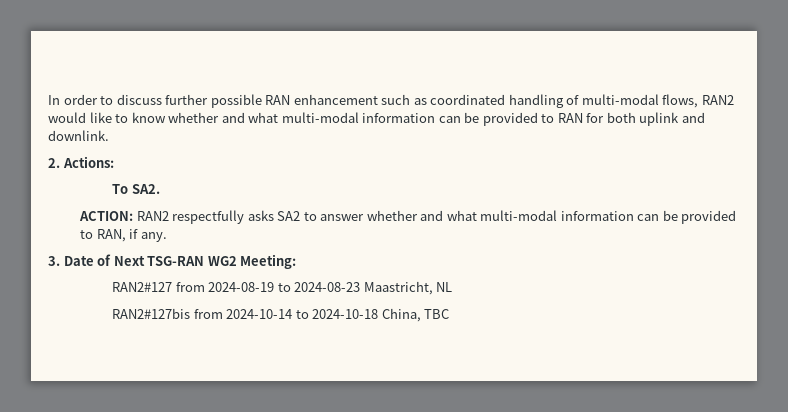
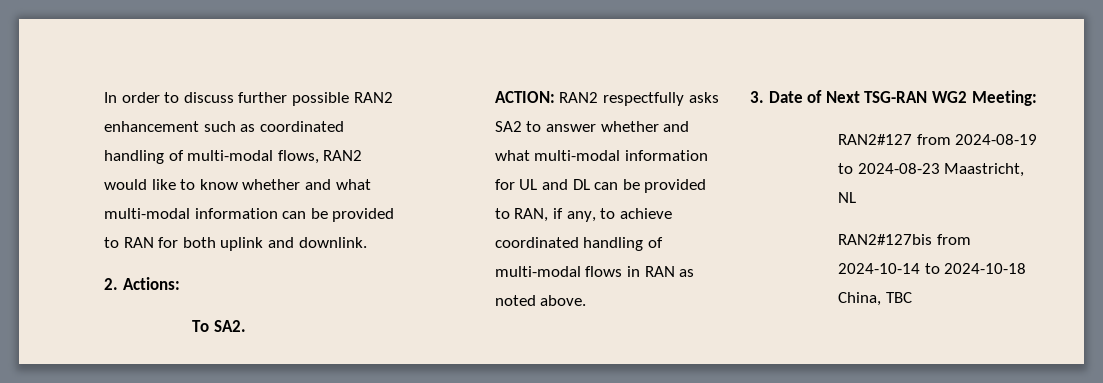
[265,95,291,105] RAN -> [353,92,393,103] RAN2
(634, 216) none -> [494,179,590,190] for UL and DL
[140,232,167,242] any. -> [566,208,672,222] [494,237,663,251] [494,266,695,277] [494,295,587,306] any, to achieve coordinated handling of multi-modal flows in RAN as noted above.

